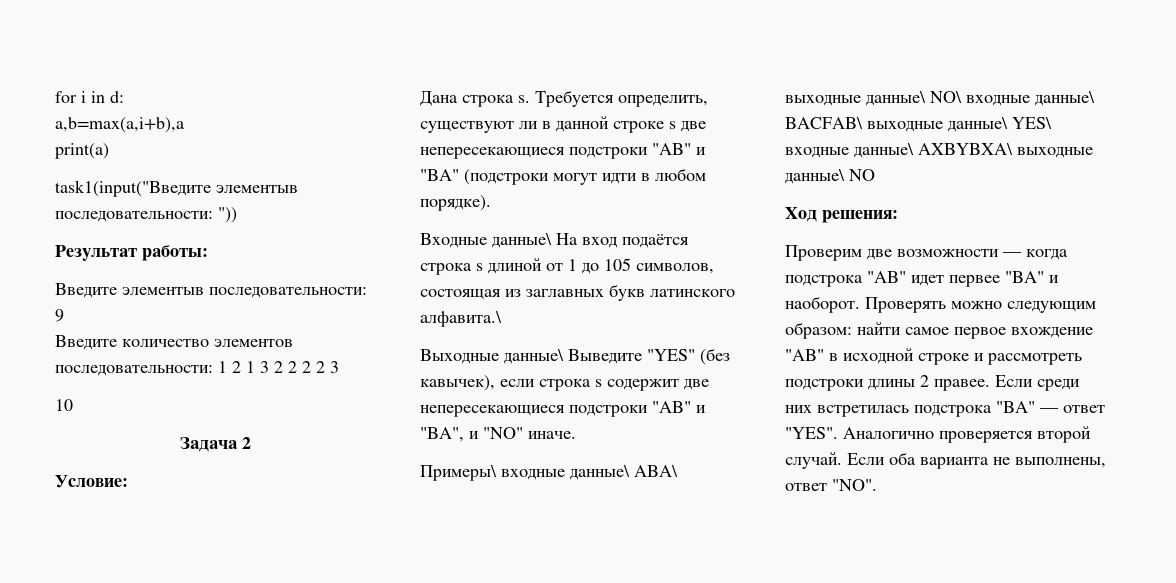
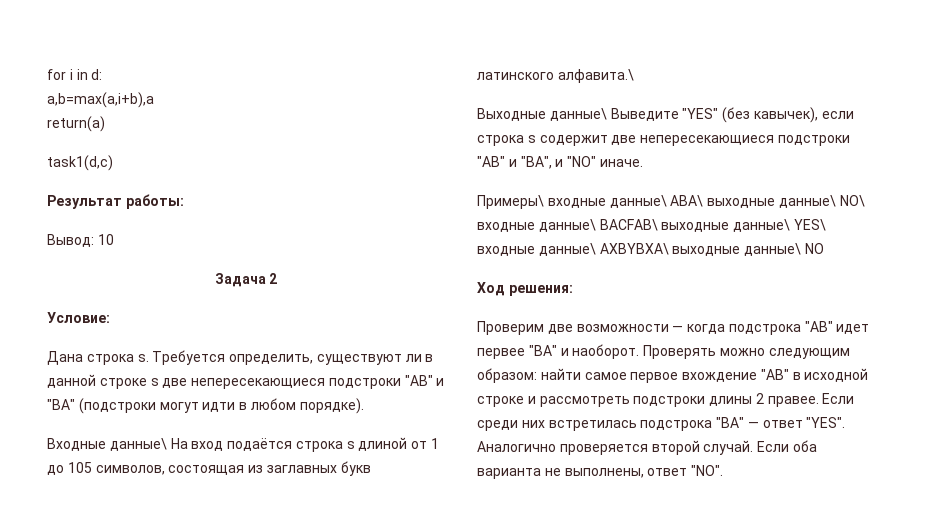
[55,143,109,159] [55,180,298,197] [55,207,237,223] [55,245,208,261] [55,283,367,298] [55,309,64,322] [55,335,293,350] [55,361,339,376] print(a) // task1(input("Введите элементыв последовательности: ")) // Результат работы: // Введите элементыв последовательности: 9 // Введите количество элементов последовательности: 1 2 1 3 2 2 2 2 3 // -> [47,116,105,132] [47,155,113,171] [47,194,184,209] [47,234,94,247] return(a) // task1(d,c) // Результат работы: // Вывод:

